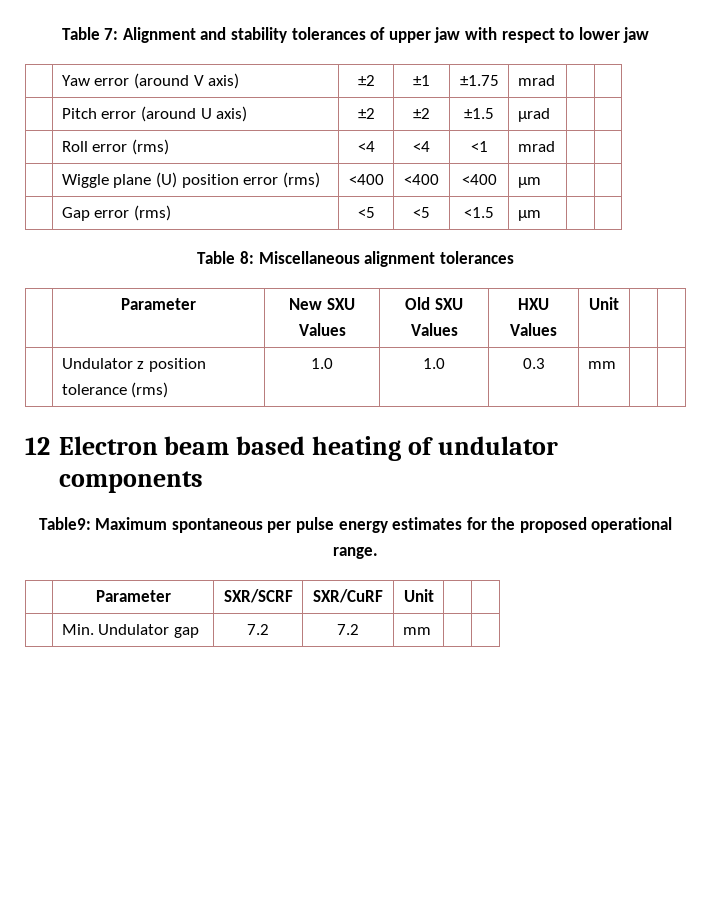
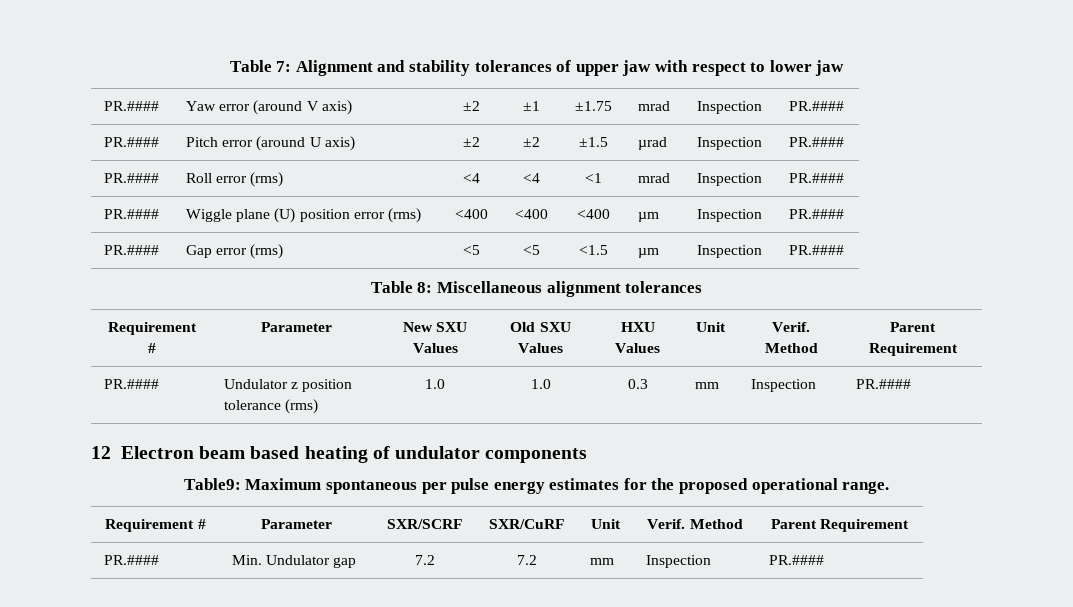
(650, 35) none -> [104,101,160,111] PR.####
(555, 80) | // -> [697,101,763,114] [789,101,845,111] [104,137,160,147] Inspection | PR.#### // PR.####
(550, 115) | // -> [697,137,763,150] [789,137,845,147] [104,173,160,183] Inspection | PR.#### // PR.####
(555, 146) | // -> [697,173,763,186] [789,173,845,183] [104,209,160,219] Inspection | PR.#### // PR.####
(541, 182) | // -> [697,209,763,222] [789,209,845,219] [104,245,160,255] Inspection | PR.#### // PR.####
(541, 215) | -> [697,245,763,258] [789,245,845,255] Inspection | PR.####
(514, 257) none -> [107,322,197,335] [147,343,156,353] Requirement #
(619, 303) | // -> [772,322,810,332] [764,343,818,353] [890,322,936,332] [868,343,958,356] [104,379,160,389] Verif. Method | Parent Requirement // PR.####
(616, 365) | -> [751,379,817,392] [856,379,912,389] Inspection | PR.####
(378, 553) none -> [105,519,206,532] Requirement #
(434, 595) | // -> [647,519,743,529] [770,519,910,532] [104,555,160,565] Verif. Method | Parent Requirement // PR.####
(431, 631) | -> [646,555,712,568] [769,555,825,565] Inspection | PR.####

